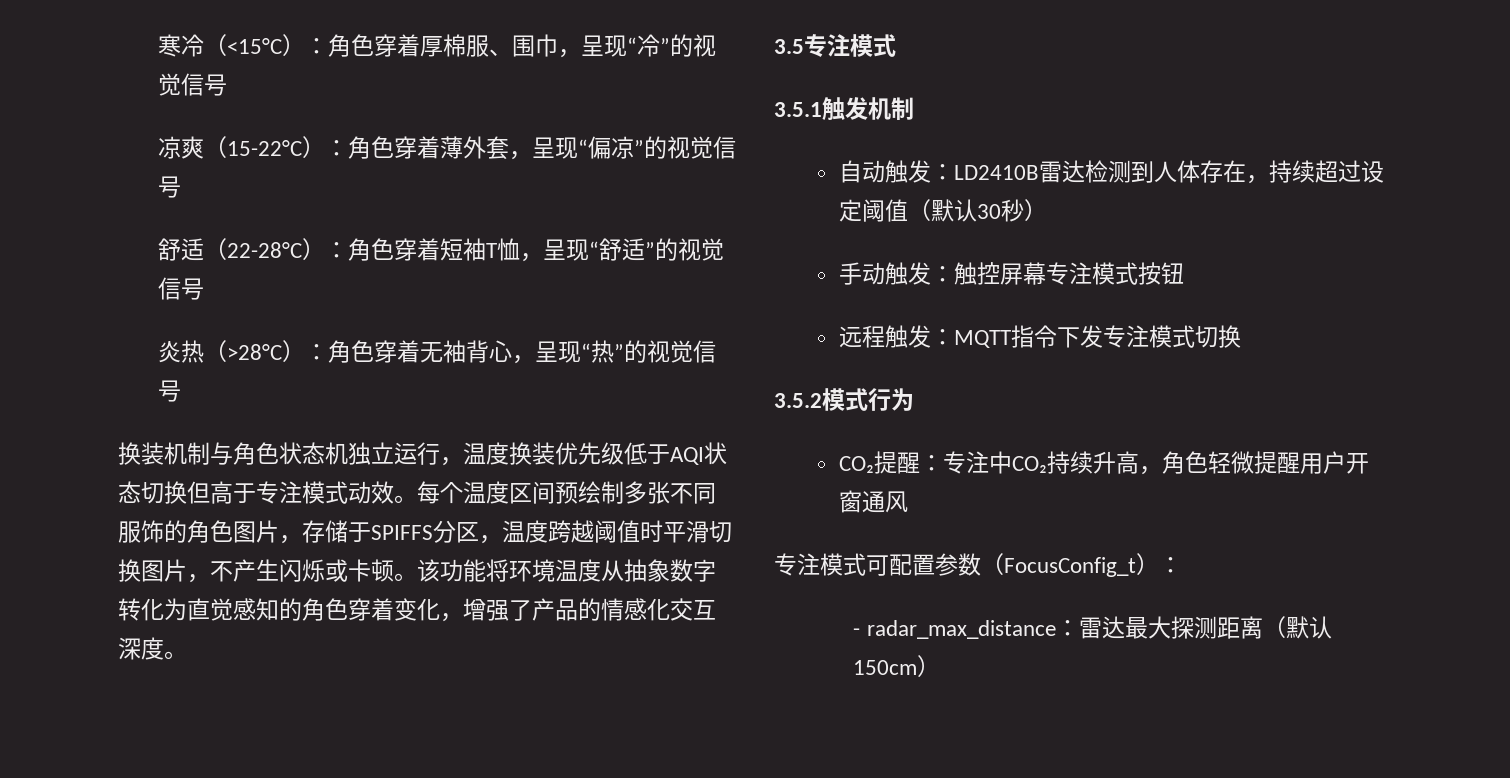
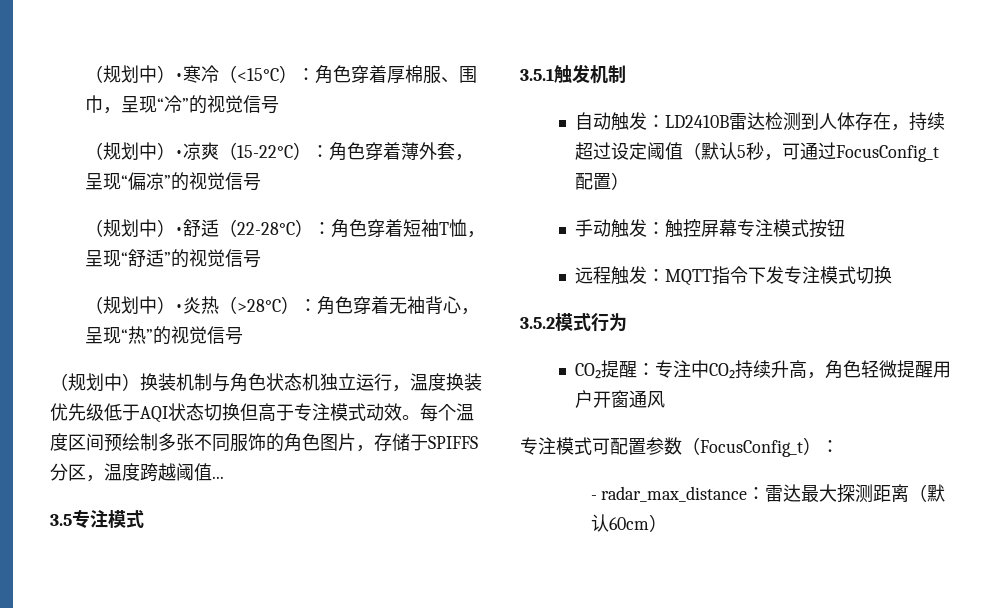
(157, 45) none -> [85,65,184,83] （规划中）•
(227, 85) none -> [85,142,184,160] （规划中）•
(181, 187) none -> [85,219,184,237] （规划中）•
(204, 289) none -> [85,296,184,314] （规划中）•
(181, 391) none -> [50,373,140,391] （规划中）
[640,520,732,543] [118,559,716,583] [118,598,716,622] [118,637,187,660] 时平滑切换图片，不产生闪烁或卡顿。该功能将环境温度从抽象数字转化为直觉感知的角色穿着变化，增强了产品的情感化交互深度。 -> [212,476,224,479] ...
[977,199,1025,222] 30秒 -> [737,142,940,162] [575,173,612,190] 5秒，可通过FocusConfig_t配置
[853,660,918,675] 150cm -> [608,517,649,530] 60cm

